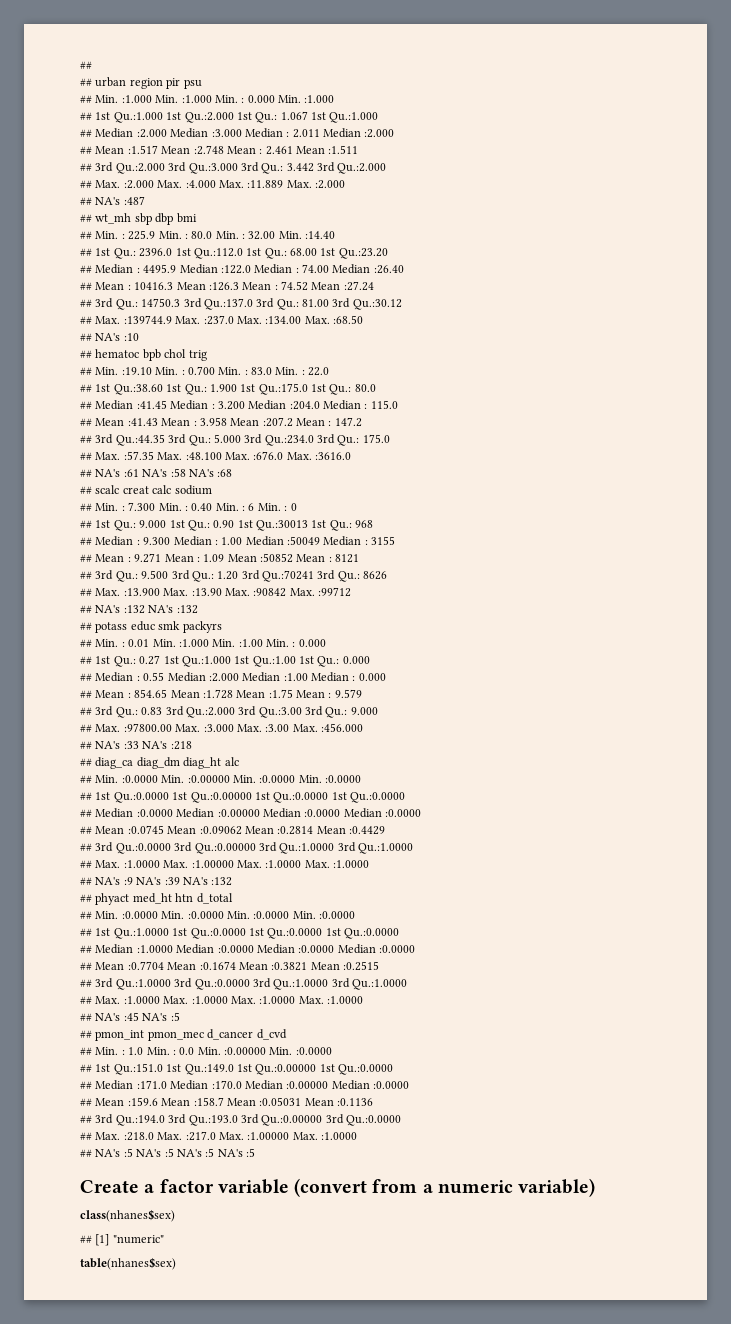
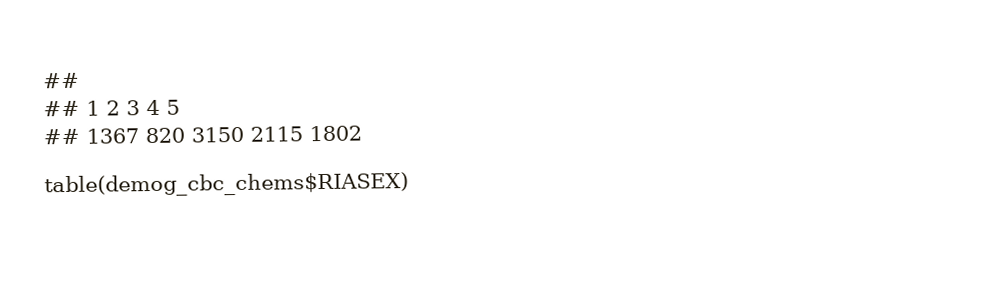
[95,77,202,89] [80,95,335,103] [80,111,379,123] [80,128,395,138] [80,145,359,155] [80,162,387,174] [80,180,345,189] [80,196,145,205] [80,213,197,225] [80,230,336,240] [80,248,388,259] [80,264,404,274] [80,281,374,291] [80,298,402,310] [80,315,363,325] [80,333,139,341] [80,349,207,361] [80,366,330,376] [80,383,376,395] [80,400,398,410] [80,417,362,427] [80,434,390,446] [80,451,351,460] [80,468,233,477] [80,485,212,495] [80,502,297,511] [80,520,374,531] [80,536,396,546] [80,553,360,563] [80,570,388,582] [80,587,351,597] [80,605,198,614] [80,621,222,633] [80,639,326,647] [80,655,370,667] [80,672,386,682] [80,689,362,699] [80,706,378,718] [80,723,363,732] [80,741,192,750] [80,757,239,769] [80,775,361,783] [80,792,405,803] [80,808,421,818] [80,825,385,835] [80,842,413,854] [80,860,369,868] [80,877,233,886] [80,893,233,905] [80,911,355,919] [80,928,399,939] [80,944,415,954] [80,961,379,971] [80,978,407,990] [80,996,363,1004] [80,1012,180,1021] [80,1029,287,1041] [80,1047,332,1055] [80,1063,393,1075] [80,1080,409,1090] [80,1097,373,1106] [80,1114,401,1126] [80,1131,357,1141] [80,1148,255,1157] [80,1178,596,1197] [80,1209,175,1222] [80,1234,164,1246] [80,1257,176,1270] urban region pir psu // ## Min. :1.000 Min. :1.000 Min. : 0.000 Min. :1.000 // ## 1st Qu.:1.000 1st Qu.:2.000 1st Qu.: 1.067 1st Qu.:1.000 // ## Median :2.000 Median :3.000 Median : 2.011 Median :2.000 // ## Mean :1.517 Mean :2.748 Mean : 2.461 Mean :1.511 // ## 3rd Qu.:2.000 3rd Qu.:3.000 3rd Qu.: 3.442 3rd Qu.:2.000 // ## Max. :2.000 Max. :4.000 Max. :11.889 Max. :2.000 // ## NA's :487 // ## wt_mh sbp dbp bmi // ## Min. : 225.9 Min. : 80.0 Min. : 32.00 Min. :14.40 // ## 1st Qu.: 2396.0 1st Qu.:112.0 1st Qu.: 68.00 1st Qu.:23.20 // ## Median : 4495.9 Median :122.0 Median : 74.00 Median :26.40 // ## Mean : 10416.3 Mean :126.3 Mean : 74.52 Mean :27.24 // ## 3rd Qu.: 14750.3 3rd Qu.:137.0 3rd Qu.: 81.00 3rd Qu.:30.12 // ## Max. :139744.9 Max. :237.0 Max. :134.00 Max. :68.50 // ## NA's :10 // ## hematoc bpb chol trig // ## Min. :19.10 Min. : 0.700 Min. : 83.0 Min. : 22.0 // ## 1st Qu.:38.60 1st Qu.: 1.900 1st Qu.:175.0 1st Qu.: 80.0 // ## Median :41.45 Median : 3.200 Median :204.0 Median : 115.0 // ## Mean :41.43 Mean : 3.958 Mean :207.2 Mean : 147.2 // ## 3rd Qu.:44.35 3rd Qu.: 5.000 3rd Qu.:234.0 3rd Qu.: 175.0 // ## Max. :57.35 Max. :48.100 Max. :676.0 Max. :3616.0 // ## NA's :61 NA's :58 NA's :68 // ## scalc creat calc sodium // ## Min. : 7.300 Min. : 0.40 Min. : 6 Min. : 0 // ## 1st Qu.: 9.000 1st Qu.: 0.90 1st Qu.:30013 1st Qu.: 968 // ## Median : 9.300 Median : 1.00 Median :50049 Median : 3155 // ## Mean : 9.271 Mean : 1.09 Mean :50852 Mean : 8121 // ## 3rd Qu.: 9.500 3rd Qu.: 1.20 3rd Qu.:70241 3rd Qu.: 8626 // ## Max. :13.900 Max. :13.90 Max. :90842 Max. :99712 // ## NA's :132 NA's :132 // ## potass educ smk packyrs // ## Min. : 0.01 Min. :1.000 Min. :1.00 Min. : 0.000 // ## 1st Qu.: 0.27 1st Qu.:1.000 1st Qu.:1.00 1st Qu.: 0.000 // ## Median : 0.55 Median :2.000 Median :1.00 Median : 0.000 // ## Mean : 854.65 Mean :1.728 Mean :1.75 Mean : 9.579 // ## 3rd Qu.: 0.83 3rd Qu.:2.000 3rd Qu.:3.00 3rd Qu.: 9.000 // ## Max. :97800.00 Max. :3.000 Max. :3.00 Max. :456.000 // ## NA's :33 NA's :218 // ## diag_ca diag_dm diag_ht alc // ## Min. :0.0000 Min. :0.00000 Min. :0.0000 Min. :0.0000 // ## 1st Qu.:0.0000 1st Qu.:0.00000 1st Qu.:0.0000 1st Qu.:0.0000 // ## Median :0.0000 Median :0.00000 Median :0.0000 Median :0.0000 // ## Mean :0.0745 Mean :0.09062 Mean :0.2814 Mean :0.4429 // ## 3rd Qu.:0.0000 3rd Qu.:0.00000 3rd Qu.:1.0000 3rd Qu.:1.0000 // ## Max. :1.0000 Max. :1.00000 Max. :1.0000 Max. :1.0000 // ## NA's :9 NA's :39 NA's :132 // ## phyact med_ht htn d_total // ## Min. :0.0000 Min. :0.0000 Min. :0.0000 Min. :0.0000 // ## 1st Qu.:1.0000 1st Qu.:0.0000 1st Qu.:0.0000 1st Qu.:0.0000 // ## Median :1.0000 Median :0.0000 Median :0.0000 Median :0.0000 // ## Mean :0.7704 Mean :0.1674 Mean :0.3821 Mean :0.2515 // ## 3rd Qu.:1.0000 3rd Qu.:0.0000 3rd Qu.:1.0000 3rd Qu.:1.0000 // ## Max. :1.0000 Max. :1.0000 Max. :1.0000 Max. :1.0000 // ## NA's :45 NA's :5 // ## pmon_int pmon_mec d_cancer d_cvd // ## Min. : 1.0 Min. : 0.0 Min. :0.00000 Min. :0.0000 // ## 1st Qu.:151.0 1st Qu.:149.0 1st Qu.:0.00000 1st Qu.:0.0000 // ## Median :171.0 Median :170.0 Median :0.00000 Median :0.0000 // ## Mean :159.6 Mean :158.7 Mean :0.05031 Mean :0.1136 // ## 3rd Qu.:194.0 3rd Qu.:193.0 3rd Qu.:0.00000 3rd Qu.:0.0000 // ## Max. :218.0 Max. :217.0 Max. :1.00000 Max. :1.0000 // ## NA's :5 NA's :5 NA's :5 NA's :5 // Create a factor variable (convert from a numeric variable) // class(nhanes$sex) // ## [1] "numeric" // table(nhanes$sex) -> [86,99,180,116] [43,125,362,145] [44,171,409,198] 1 2 3 4 5 // ## 1367 820 3150 2115 1802 // table(demog_cbc_chems$RIASEX)

